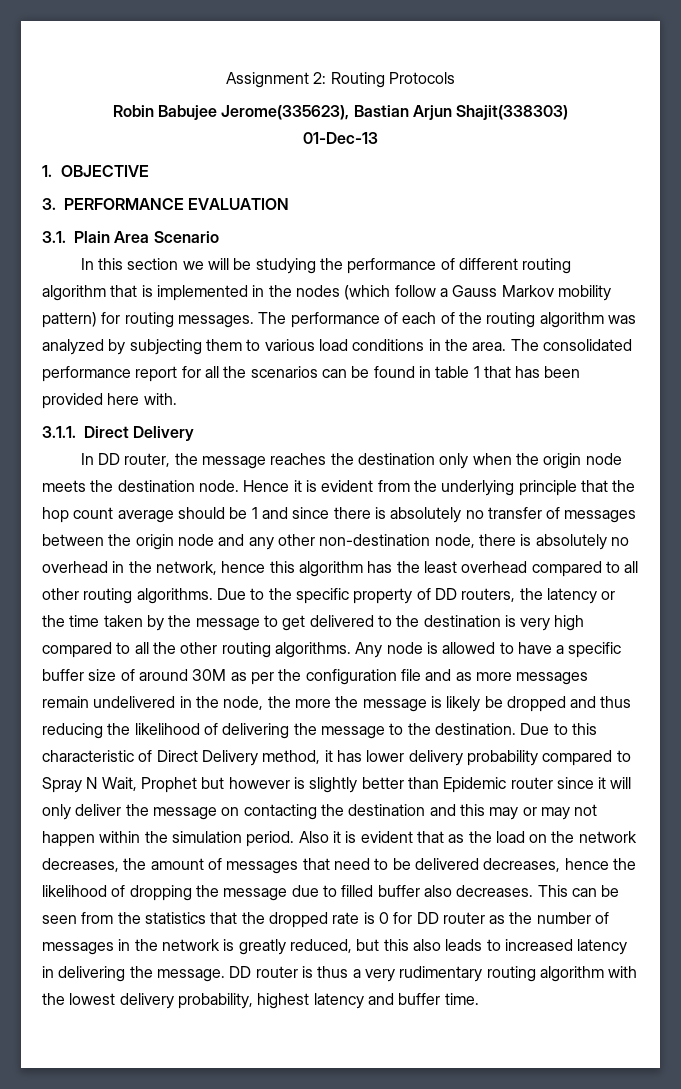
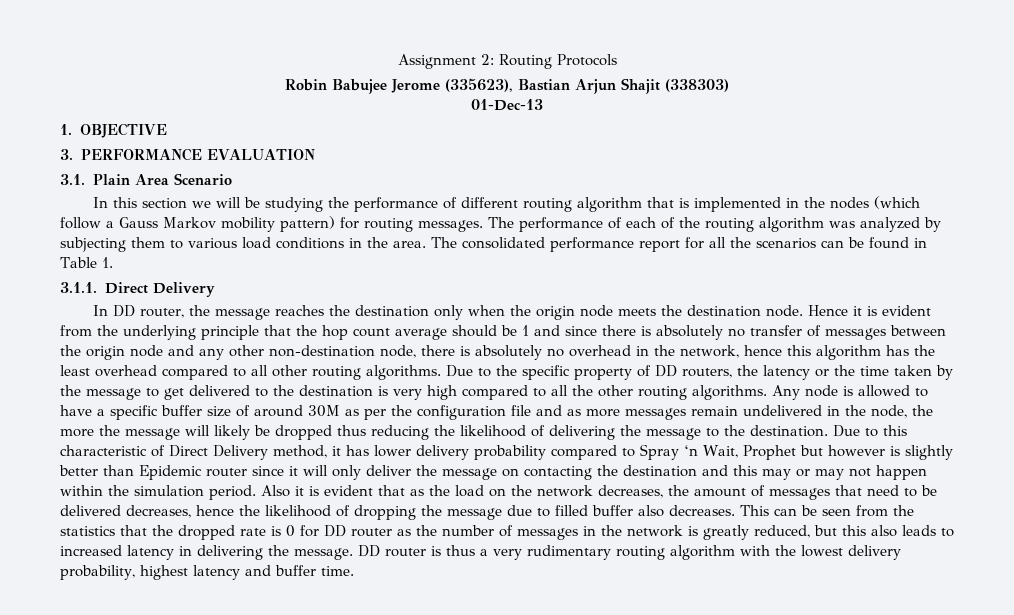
[221,105,569,120] Jerome(335623), Bastian Arjun Shajit(338303) -> [391,78,729,94] Jerome (335623), Bastian Arjun Shajit (338303)
[435,366,581,378] [42,393,177,409] table 1 that has been provided here with. -> [60,257,113,268] Table 1.
[430,696,442,708] is -> [185,425,210,436] will
[570,696,597,708] and -> (332, 432) none
[86,777,98,789] N -> [684,445,698,456] ‘n

